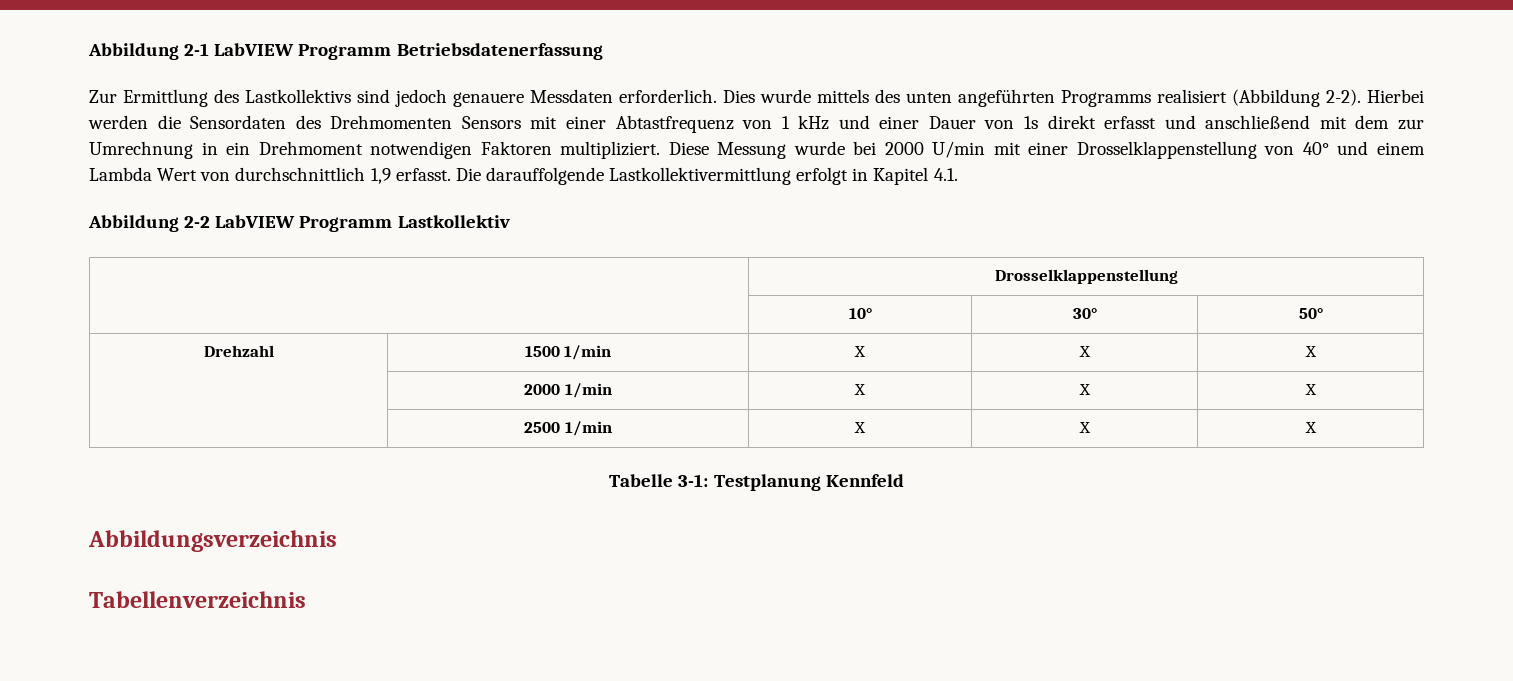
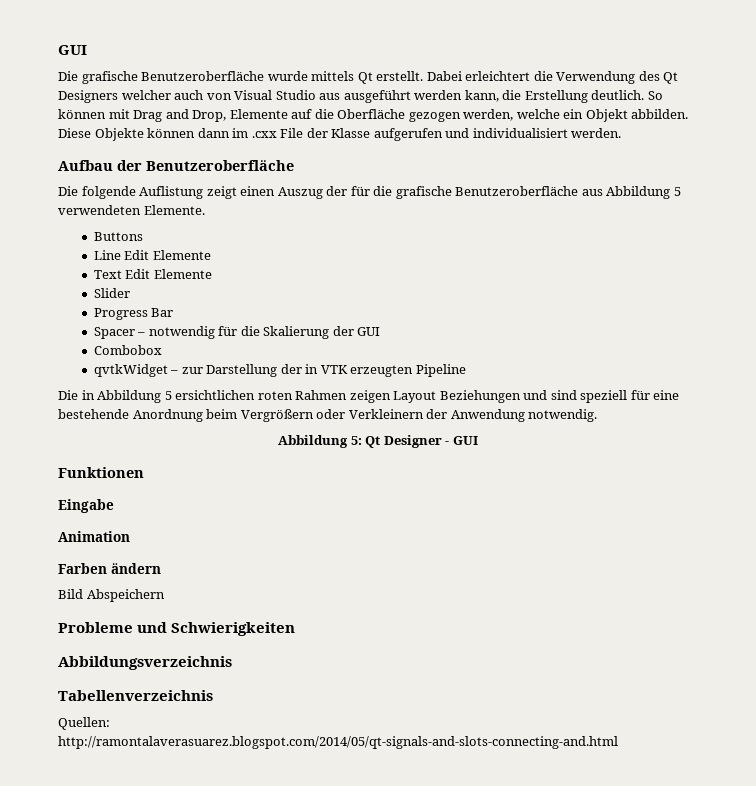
[88,43,603,60] [89,89,1424,107] [88,115,1424,133] [89,141,1425,159] [89,167,958,185] [88,215,510,232] [994,269,1178,284] [848,308,872,319] [1072,308,1097,319] [1298,308,1323,319] [203,345,274,357] [524,345,612,360] [854,346,866,357] [1078,346,1091,357] [1304,346,1317,357] [524,383,612,398] [854,384,866,395] [1078,384,1091,395] [1304,384,1317,395] [524,421,612,436] [854,422,866,433] [1078,422,1091,433] [1304,422,1317,433] [609,474,904,491] Abbildung 2-1 LabVIEW Programm Betriebsdatenerfassung // Zur Ermittlung des Lastkollektivs sind jedoch genauere Messdaten erforderlich. Dies wurde mittels des unten angeführten Programms realisiert (Abbildung 2-2). Hierbei werden die Sensordaten des Drehmomenten Sensors mit einer Abtastfrequenz von 1 kHz und einer Dauer von 1s direkt erfasst und anschließend mit dem zur Umrechnung in ein Drehmoment notwendigen Faktoren multipliziert. Diese Messung wurde bei 2000 U/min mit einer Drosselklappenstellung von 40° und einem Lambda Wert von durchschnittlich 1,9 erfasst. Die darauffolgende Lastkollektivermittlung erfolgt in Kapitel 4.1. // Abbildung 2-2 LabVIEW Programm Lastkollektiv // | Drosselklappenstellung // | 10° | 30° | 50° // Drehzahl | 1500 1/min | X | X | X // | 2000 1/min | X | X | X // | 2500 1/min | X | X | X // Tabelle 3-1: Testplanung Kennfeld -> [58,45,87,55] [58,71,679,84] [58,90,663,103] [58,109,689,122] [58,128,622,141] [58,160,294,171] [58,186,681,199] [58,205,205,215] [93,232,143,241] [93,250,211,260] [93,269,212,279] [93,288,130,298] [93,308,174,320] [93,326,381,339] [93,345,162,355] [93,364,466,377] [58,390,680,403] [58,409,598,422] [278,435,478,448] [58,467,144,478] [58,499,114,513] [58,531,130,542] [58,563,161,574] [58,589,165,602] [58,622,296,636] GUI // Die grafische Benutzeroberfläche wurde mittels Qt erstellt. Dabei erleichtert die Verwendung des Qt Designers welcher auch von Visual Studio aus ausgeführt werden kann, die Erstellung deutlich. So können mit Drag and Drop, Elemente auf die Oberfläche gezogen werden, welche ein Objekt abbilden. Diese Objekte können dann im .cxx File der Klasse aufgerufen und individualisiert werden. // Aufbau der Benutzeroberfläche // Die folgende Auflistung zeigt einen Auszug der für die grafische Benutzeroberfläche aus Abbildung 5 verwendeten Elemente. // Buttons // Line Edit Elemente // Text Edit Elemente // Slider // Progress Bar // Spacer – notwendig für die Skalierung der GUI // Combobox // qvtkWidget – zur Darstellung der in VTK erzeugten Pipeline // Die in Abbildung 5 ersichtlichen roten Rahmen zeigen Layout Beziehungen und sind speziell für eine bestehende Anordnung beim Vergrößern oder Verkleinern der Anwendung notwendig. // Abbildung 5: Qt Designer - GUI // Funktionen // Eingabe // Animation // Farben ändern // Bild Abspeichern // Probleme und Schwierigkeiten
(306, 599) none -> [58,717,110,730] [58,736,618,749] // Quellen: // http://ramontalaverasuarez.blogspot.com/2014/05/qt-signals-and-slots-connecting-and.html

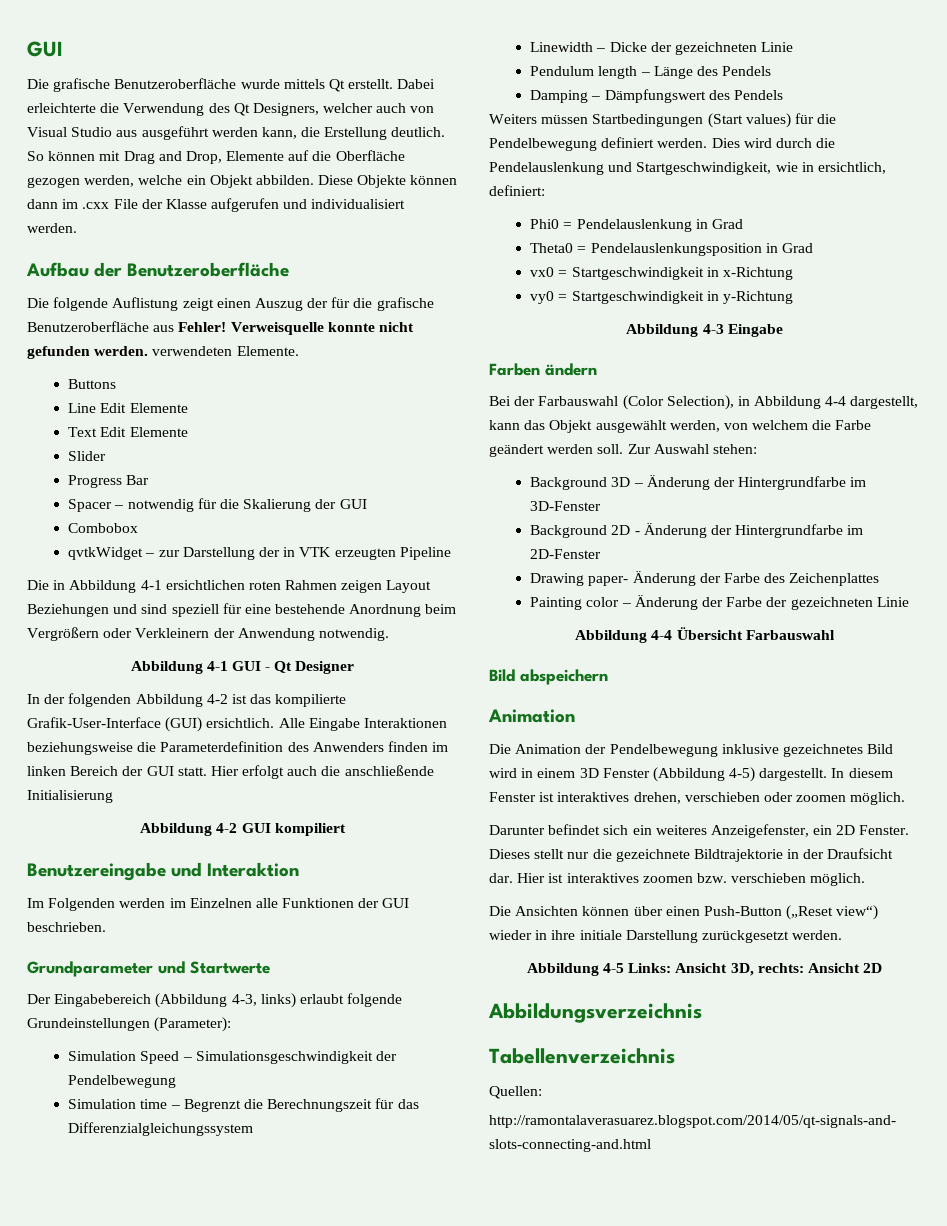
[465,71,531,81] erleichtert -> [27,103,96,113] erleichterte
[58,90,118,103] Designers -> [252,103,319,116] Designers,
[606,186,681,199] Abbildung 5 -> [178,322,414,335] [27,346,149,359] Fehler! Verweisquelle konnte nicht gefunden werden.
[164,391,172,400] 5 -> [140,580,162,590] 4-1
[350,436,362,445] 5: -> [206,661,271,671] 4-1 GUI -
[445,436,478,445] [58,467,144,478] [58,499,114,513] [58,531,130,542] - GUI // Funktionen // Eingabe // Animation -> [27,693,347,707] [27,717,447,732] [27,741,449,755] [27,765,434,779] [27,790,113,803] [140,823,346,836] [27,862,300,881] [27,898,410,911] [27,922,106,932] [27,961,270,977] [27,993,403,1008] [27,1017,232,1032] [68,1051,398,1064] [68,1075,177,1088] [68,1098,419,1112] [68,1122,254,1136] [530,42,794,55] [530,66,772,79] [530,89,784,103] [489,113,837,128] [489,137,836,151] [489,162,886,175] [489,185,545,196] [530,219,744,232] [530,243,814,256] [530,267,794,280] [530,291,794,304] [626,324,783,337] // In der folgenden Abbildung 4-2 ist das kompilierte Grafik-User-Interface (GUI) ersichtlich. Alle Eingabe Interaktionen beziehungsweise die Parameterdefinition des Anwenders finden im linken Bereich der GUI statt. Hier erfolgt auch die anschließende Initialisierung // Abbildung 4-2 GUI kompiliert // Benutzereingabe und Interaktion // Im Folgenden werden im Einzelnen alle Funktionen der GUI beschrieben. // Grundparameter und Startwerte // Der Eingabebereich (Abbildung 4-3, links) erlaubt folgende Grundeinstellungen (Parameter): // Simulation Speed – Simulationsgeschwindigkeit der Pendelbewegung // Simulation time – Begrenzt die Berechnungszeit für das Differenzialgleichungssystem // Linewidth – Dicke der gezeichneten Linie // Pendulum length – Länge des Pendels // Damping – Dämpfungswert des Pendels // Weiters müssen Startbedingungen (Start values) für die Pendelbewegung definiert werden. Dies wird durch die Pendelauslenkung und Startgeschwindigkeit, wie in ersichtlich, definiert: // Phi0 = Pendelauslenkung in Grad // Theta0 = Pendelauslenkungsposition in Grad // vx0 = Startgeschwindigkeit in x-Richtung // vy0 = Startgeschwindigkeit in y-Richtung // Abbildung 4-3 Eingabe
[58,589,165,602] [58,622,296,636] Bild Abspeichern // Probleme und Schwierigkeiten -> [489,395,919,410] [489,420,872,433] [489,444,757,457] [530,475,867,490] [530,501,602,511] [530,523,864,538] [530,549,602,559] [530,571,880,586] [530,595,909,610] [575,627,835,643] [489,669,608,685] [488,709,575,723] [489,744,894,757] [489,767,893,782] [489,792,906,805] [489,824,910,838] [489,848,894,862] [489,873,866,886] [489,905,879,920] [489,930,843,943] [526,963,883,976] Bei der Farbauswahl (Color Selection), in Abbildung 4-4 dargestellt, kann das Objekt ausgewählt werden, von welchem die Farbe geändert werden soll. Zur Auswahl stehen: // Background 3D – Änderung der Hintergrundfarbe im 3D-Fenster // Background 2D - Änderung der Hintergrundfarbe im 2D-Fenster // Drawing paper- Änderung der Farbe des Zeichenplattes // Painting color – Änderung der Farbe der gezeichneten Linie // Abbildung 4-4 Übersicht Farbauswahl // Bild abspeichern // Animation // Die Animation der Pendelbewegung inklusive gezeichnetes Bild wird in einem 3D Fenster (Abbildung 4-5) dargestellt. In diesem Fenster ist interaktives drehen, verschieben oder zoomen möglich. // Darunter befindet sich ein weiteres Anzeigefenster, ein 2D Fenster. Dieses stellt nur die gezeichnete Bildtrajektorie in der Draufsicht dar. Hier ist interaktives zoomen bzw. verschieben möglich. // Die Ansichten können über einen Push-Button („Reset view“) wieder in ihre initiale Darstellung zurückgesetzt werden. // Abbildung 4-5 Links: Ansicht 3D, rechts: Ansicht 2D

